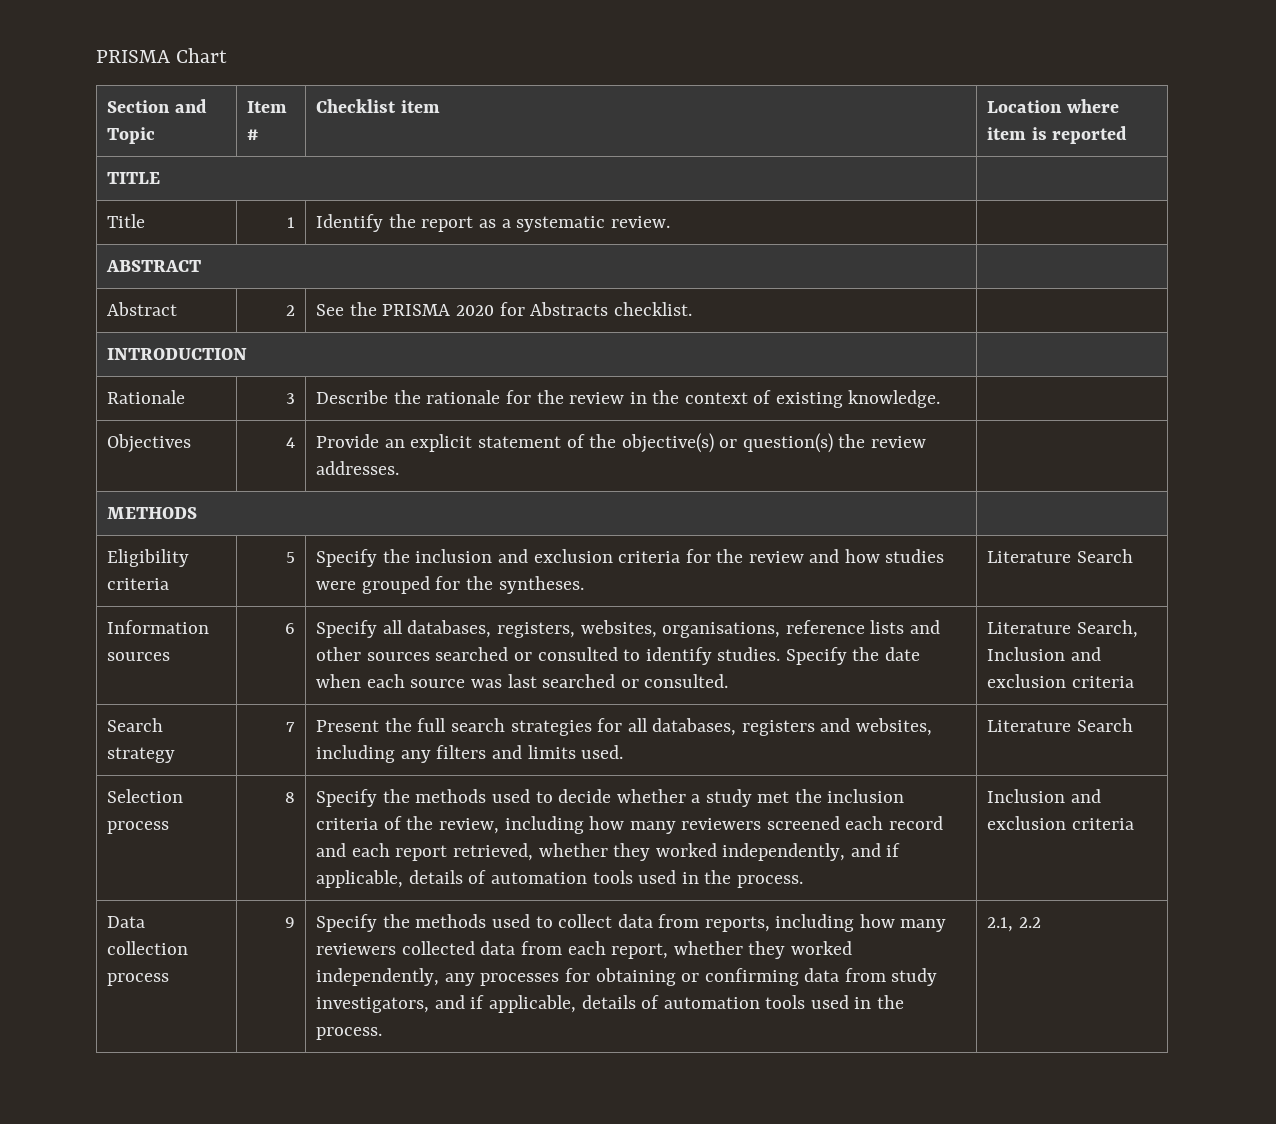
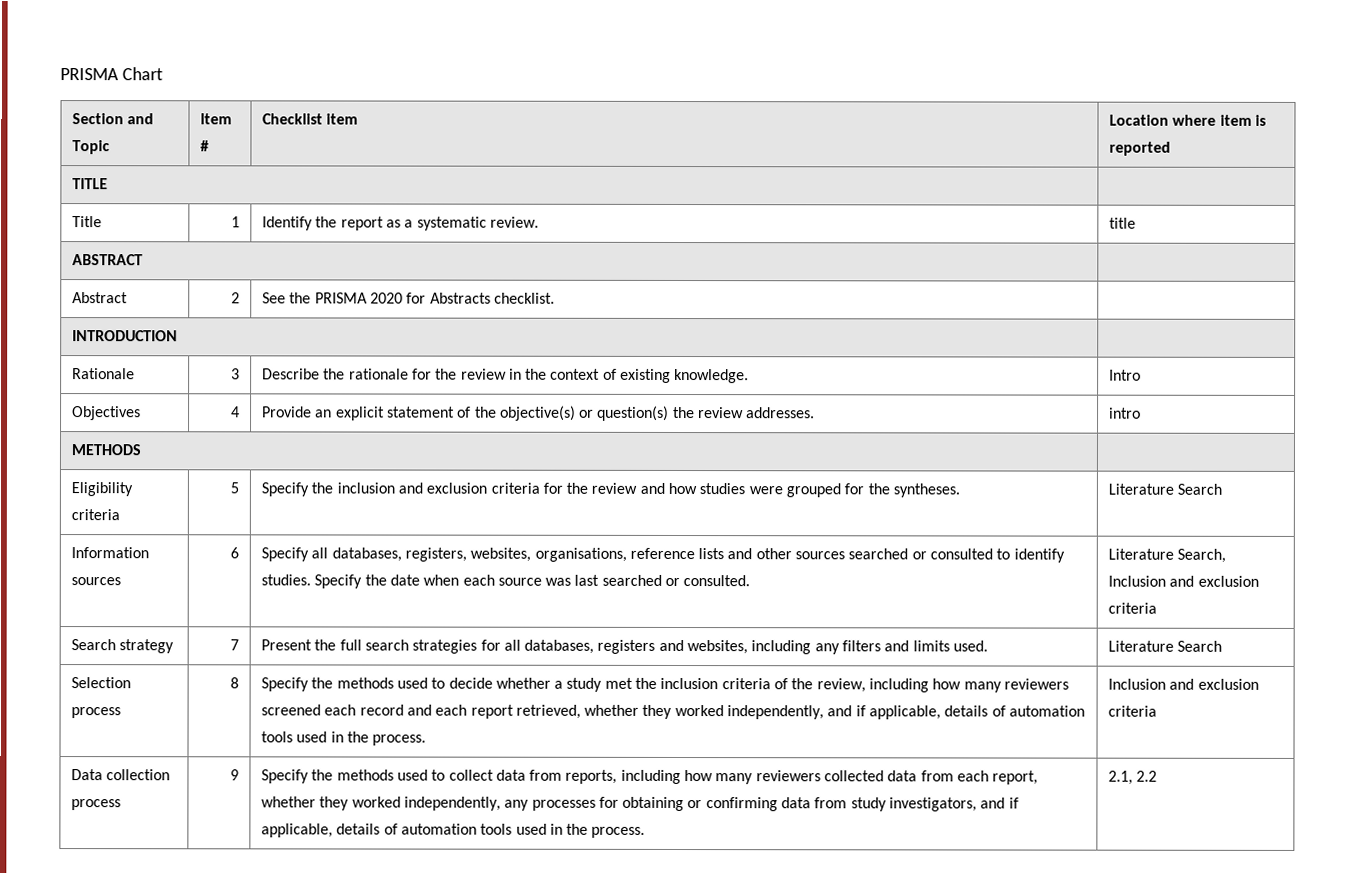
(670, 222) none -> [1108,217,1136,229] title
(941, 399) none -> [1108,369,1141,381] Intro
(400, 468) none -> [1108,407,1141,419] intro

